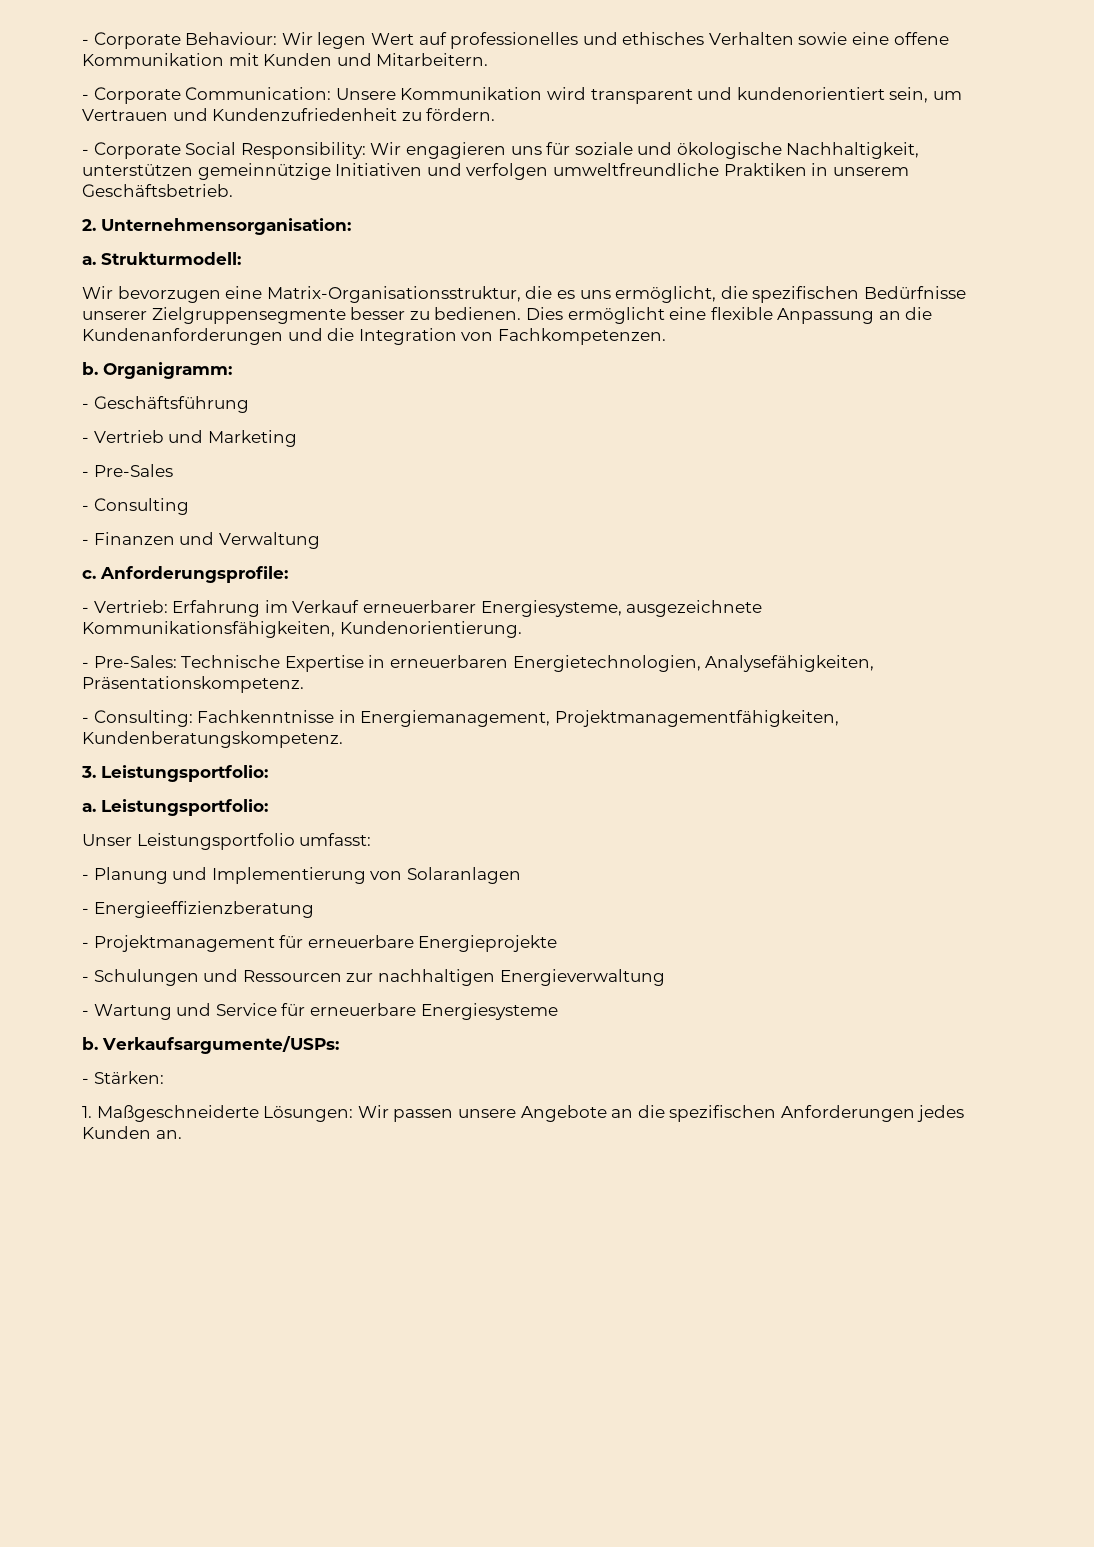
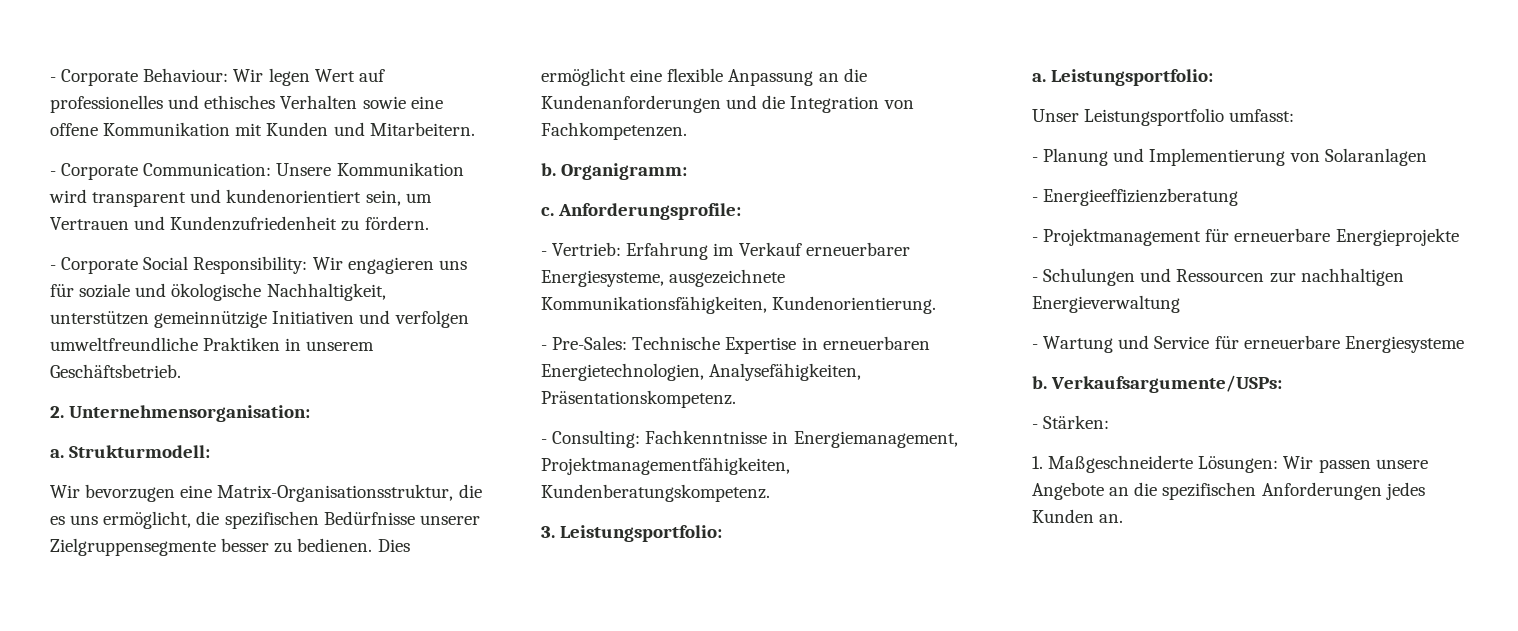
[82,396,249,413] [82,430,297,447] [82,464,173,477] [82,498,189,515] [82,532,320,549] // - Geschäftsführung // - Vertrieb und Marketing // - Pre-Sales // - Consulting // - Finanzen und Verwaltung -> (688, 171) none

